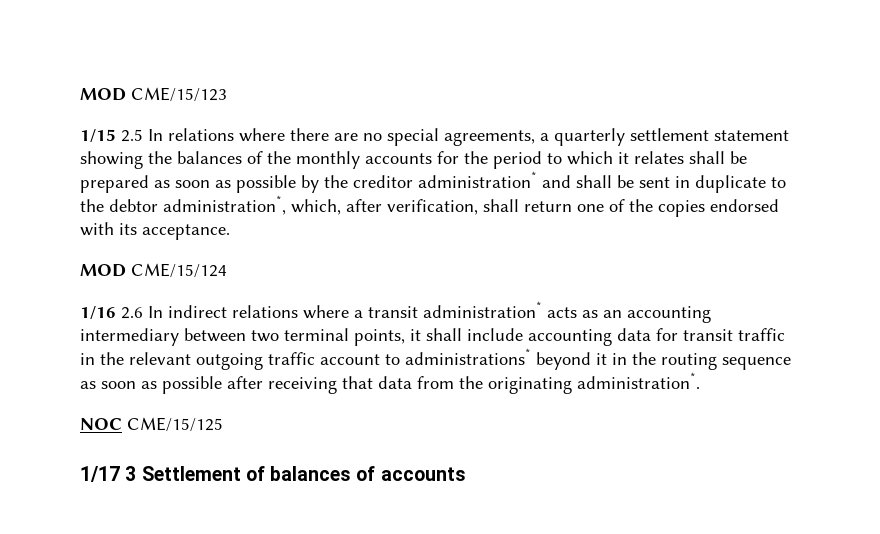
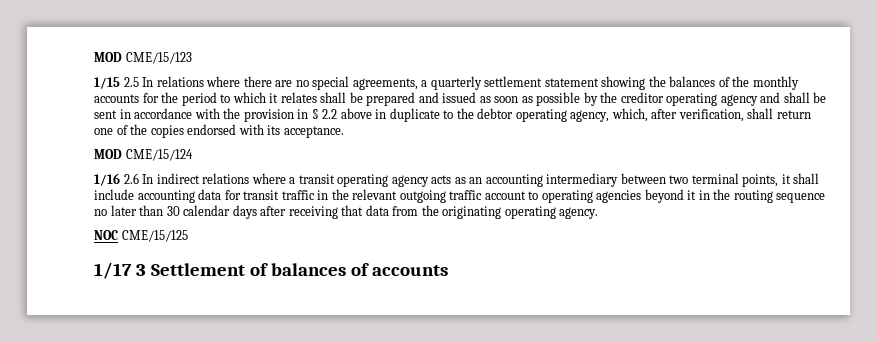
(149, 184) none -> [418,92,477,103] and issued
[418,171,537,188] administration* -> [666,93,758,106] operating agency
(690, 182) none -> [134,108,387,122] accordance with the provision in § 2.2 above in
[163,195,286,215] administration*, -> [515,109,610,122] operating agency,
[423,301,542,318] administration* -> [337,174,429,187] operating agency
[405,348,531,365] administrations* -> [541,190,642,203] operating agencies
[80,376,222,394] as soon as possible -> [94,205,257,219] no later than 30 calendar days
[577,372,700,389] administration*. -> [504,206,599,219] operating agency.

